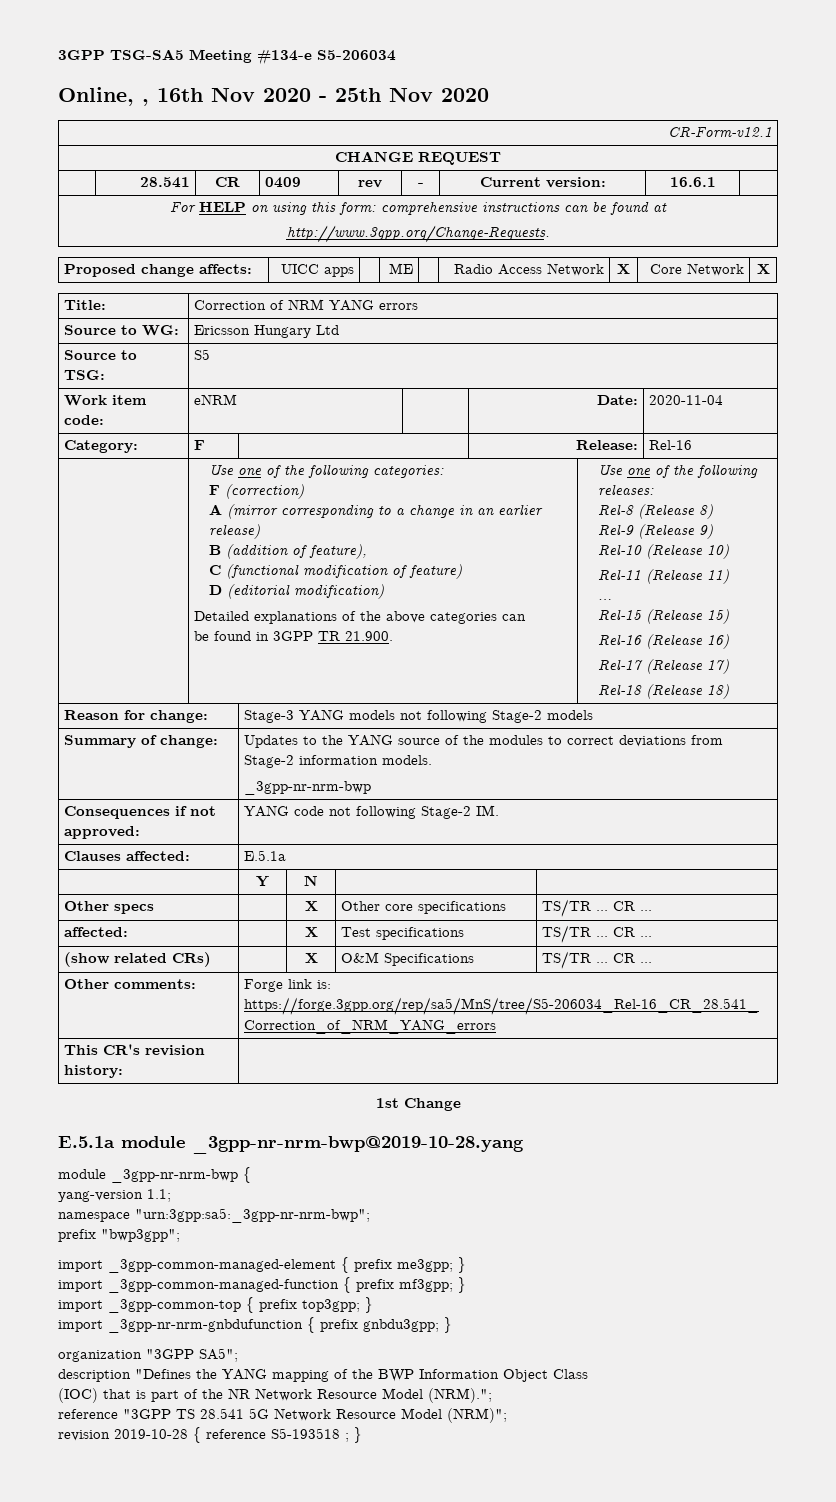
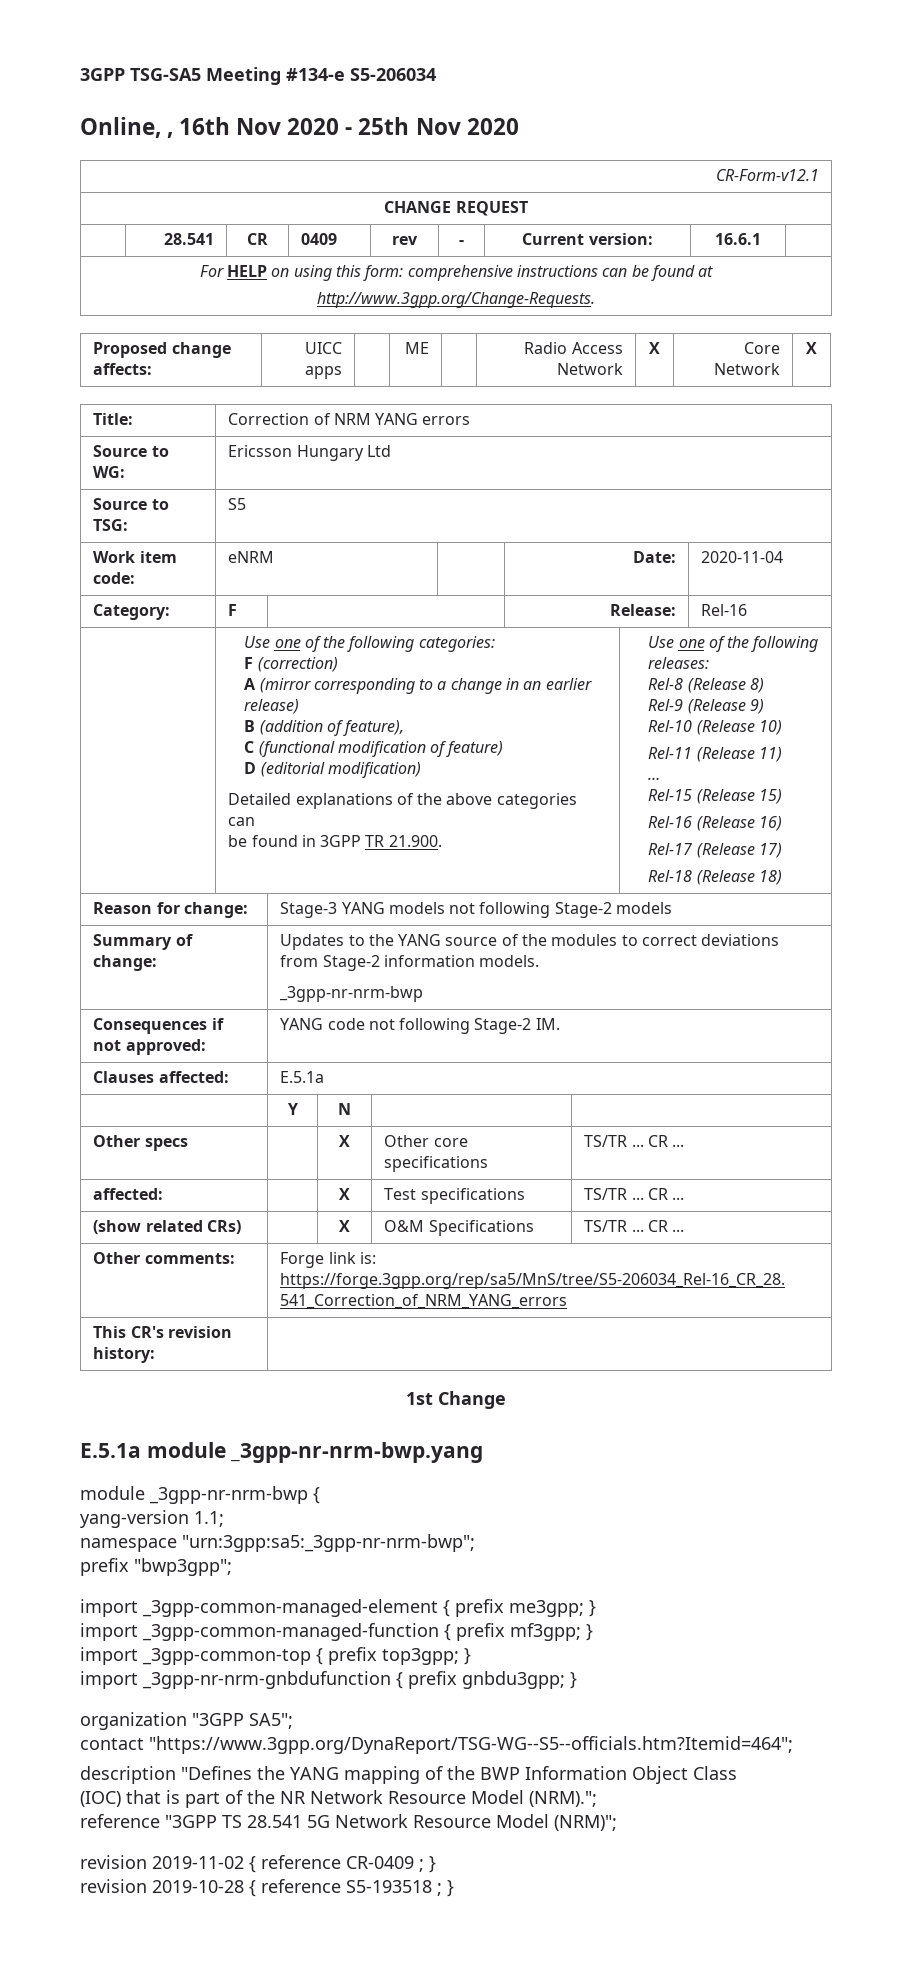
[192,1136,524,1154] _3gpp-nr-nrm-bwp@2019-10-28.yang -> [230,1442,484,1463] _3gpp-nr-nrm-bwp.yang
(238, 1355) none -> [80,1736,793,1754] // contact "https://www.3gpp.org/DynaReport/TSG-WG--S5--officials.htm?Itemid=464";
(507, 1415) none -> [80,1855,436,1873] // revision 2019-11-02 { reference CR-0409 ; }

